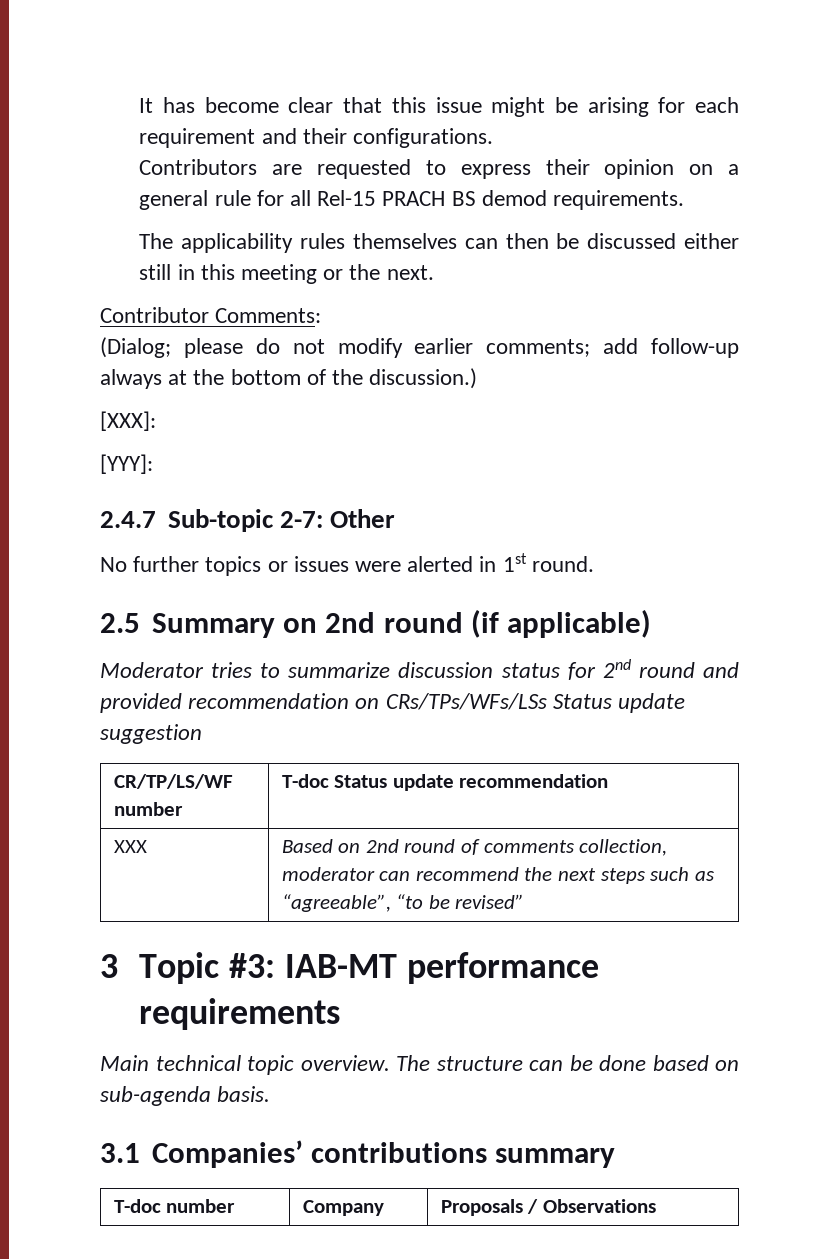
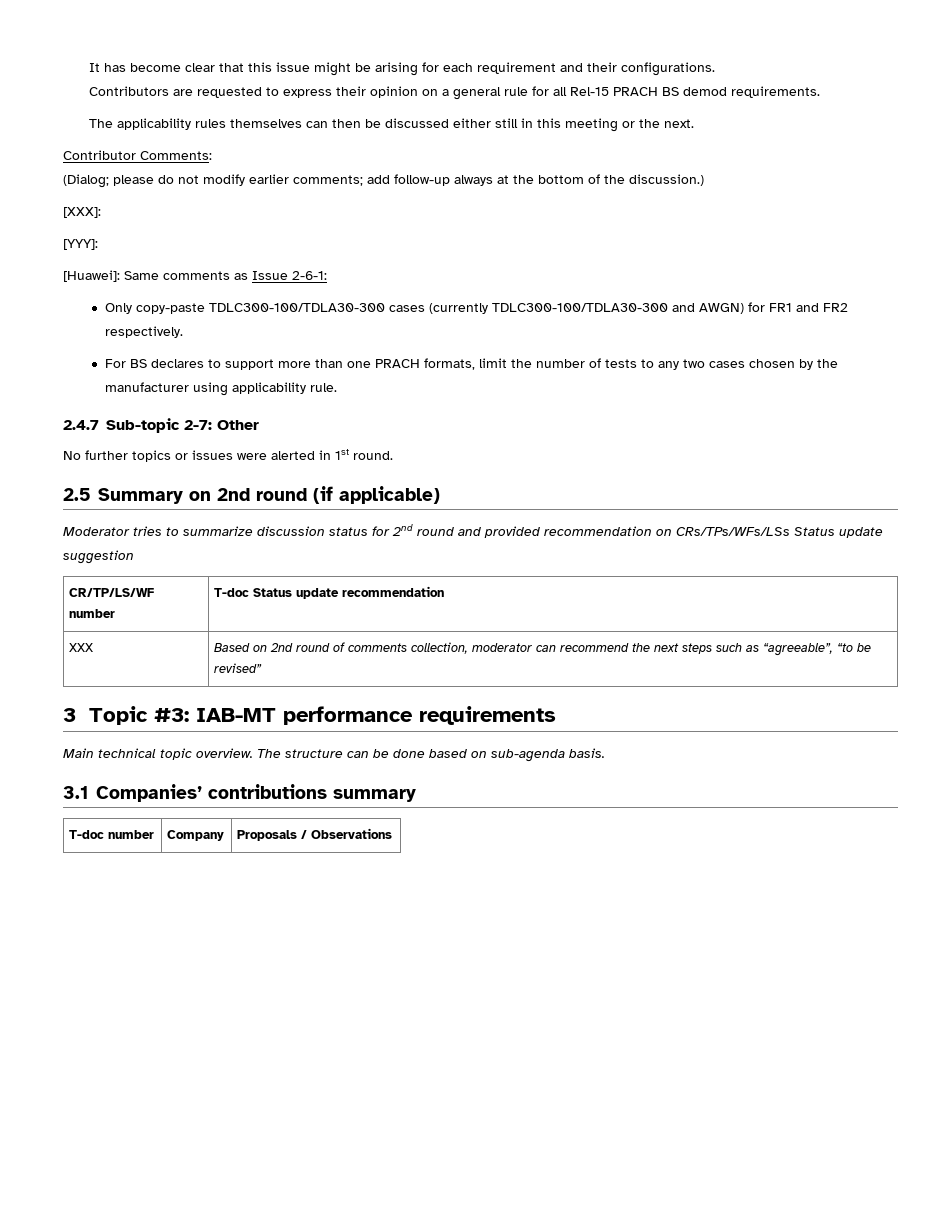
(153, 464) none -> [63,270,327,282] [104,302,848,314] [104,326,183,338] [104,358,838,370] [104,382,337,396] // [Huawei]: Same comments as Issue 2-6-1: // Only copy-paste TDLC300-100/TDLA30-300 cases (currently TDLC300-100/TDLA30-300 and AWGN) for FR1 and FR2 respectively. // For BS declares to support more than one PRACH formats, limit the number of tests to any two cases chosen by the manufacturer using applicability rule.

